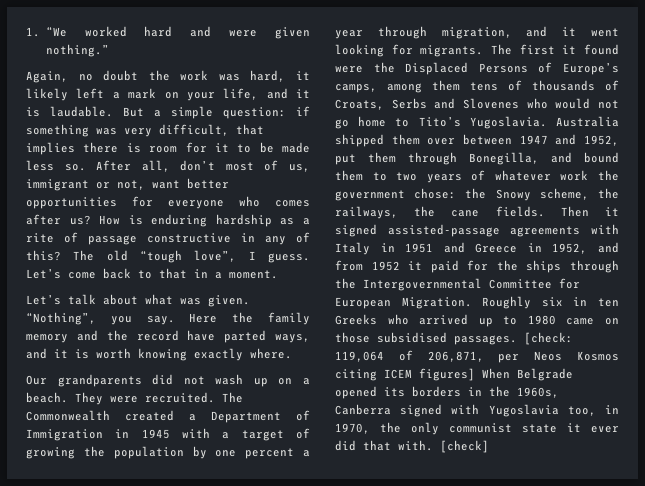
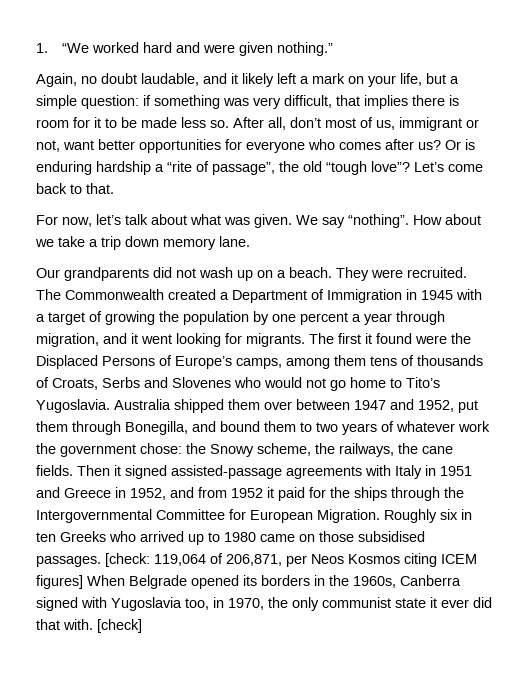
[148,70,286,82] the work was hard, -> [141,73,227,86] laudable, and
[266,88,310,99] [26,106,144,117] and it is laudable. But -> [426,73,446,84] but
[99,215,121,225] How -> [445,140,461,150] Or
[280,218,310,225] [26,232,310,245] [26,250,310,263] [26,268,278,279] [26,295,61,305] as a rite of passage constructive in any of this? The old “tough love”, I guess. Let’s come back to that in a moment. // Let’s -> [155,161,483,175] [36,183,114,194] [36,214,121,227] a “rite of passage”, the old “tough love”? Let’s come back to that. // For now, let’s
[26,312,310,325] [26,330,310,343] [26,348,292,361] “Nothing”, you say. Here the family memory and the record have parted ways, and it is worth knowing exactly where. -> [296,214,481,228] [35,236,250,250] We say “nothing”. How about we take a trip down memory lane.

